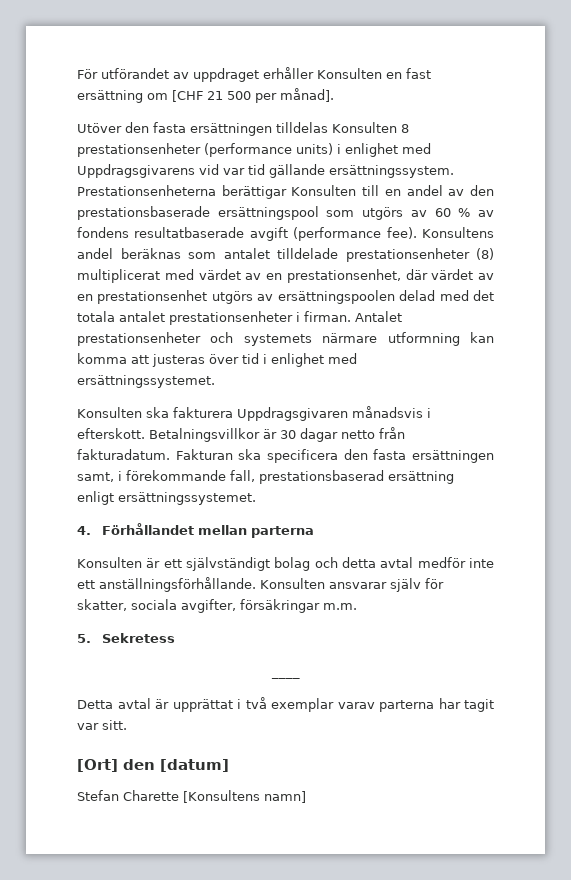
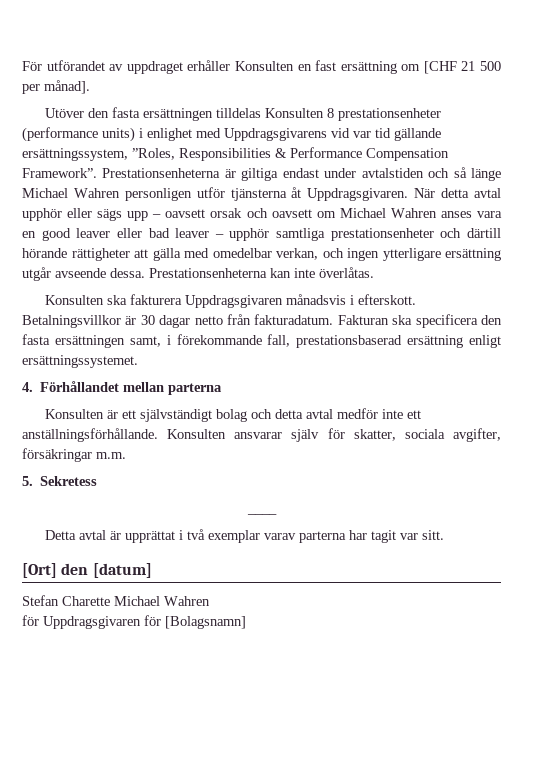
[329,165,454,178] [77,185,495,199] [77,206,495,220] [77,227,494,241] [77,248,494,262] [77,269,494,283] [77,290,494,304] [77,311,402,325] [77,332,494,346] [77,353,357,367] [77,375,215,388] ersättningssystem. Prestationsenheterna berättigar Konsulten till en andel av den prestationsbaserade ersättningspool som utgörs av 60 % av fondens resultatbaserade avgift (performance fee). Konsultens andel beräknas som antalet tilldelade prestationsenheter (8) multiplicerat med värdet av en prestationsenhet, där värdet av en prestationsenhet utgörs av ersättningspoolen delad med det totala antalet prestationsenheter i firman. Antalet prestationsenheter och systemets närmare utformning kan komma att justeras över tid i enlighet med ersättningssystemet. -> [22,147,449,161] [22,167,502,181] [22,187,502,201] [22,208,503,221] [22,228,501,241] [22,248,501,261] [22,267,374,281] ersättningssystem, ”Roles, Responsibilities & Performance Compensation Framework”. Prestationsenheterna är giltiga endast under avtalstiden och så länge Michael Wahren personligen utför tjänsterna åt Uppdragsgivaren. När detta avtal upphör eller sägs upp – oavsett orsak och oavsett om Michael Wahren anses vara en good leaver eller bad leaver – upphör samtliga prestationsenheter och därtill hörande rättigheter att gälla med omedelbar verkan, och ingen ytterligare ersättning utgår avseende dessa. Prestationsenheterna kan inte överlåtas.
[183,790,306,803] [Konsultens namn] -> [114,596,210,606] [22,615,246,629] Michael Wahren // för Uppdragsgivaren för [Bolagsnamn]

